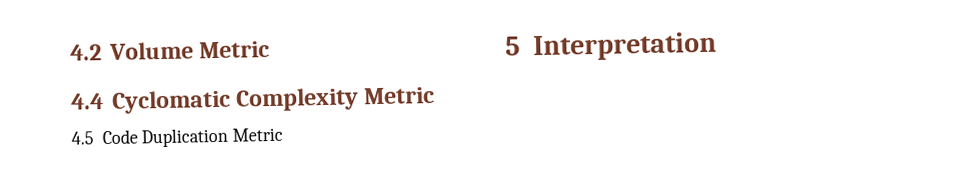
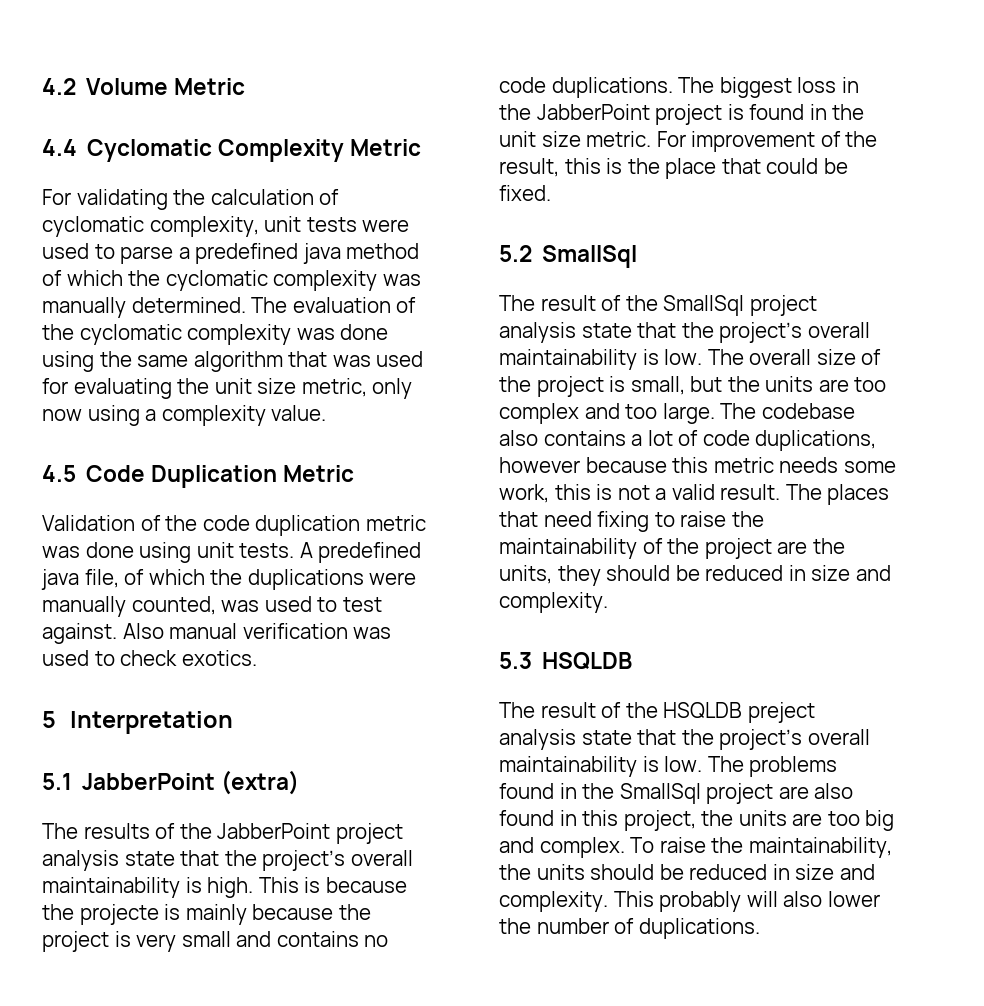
[71,127,284,148] [505,31,718,62] 4.5 Code Duplication Metric // 5 Interpretation -> [42,189,340,210] [42,216,410,237] [42,243,420,264] [42,270,421,291] [42,297,417,318] [42,324,389,345] [42,351,424,372] [42,378,413,399] [42,405,327,426] [42,465,355,488] [42,515,426,536] [42,542,422,563] [41,569,417,590] [42,596,382,617] [42,623,392,644] [42,650,257,666] [42,711,233,734] [42,770,300,795] [42,823,403,844] [42,850,413,871] [42,877,407,898] [42,904,371,925] [42,931,389,952] [499,77,859,98] [499,104,865,125] [499,131,878,152] [499,158,848,179] [499,185,551,201] [499,245,638,268] [499,295,817,316] [499,322,870,343] [499,349,882,370] [499,376,887,397] [499,403,855,424] [499,430,877,451] [499,457,896,473] [499,484,890,505] [499,511,764,532] [499,538,845,559] [499,565,891,586] [499,592,608,613] [499,652,633,670] [499,702,815,723] [499,729,870,750] [499,756,838,777] [499,783,854,804] [499,810,895,831] [499,837,892,858] [499,864,875,880] [499,891,880,912] [499,918,760,939] For validating the calculation of cyclomatic complexity, unit tests were used to parse a predefined java method of which the cyclomatic complexity was manually determined. The evaluation of the cyclomatic complexity was done using the same algorithm that was used for evaluating the unit size metric, only now using a complexity value. // 4.5 Code Duplication Metric // Validation of the code duplication metric was done using unit tests. A predefined java file, of which the duplications were manually counted, was used to test against. Also manual verification was used to check exotics. // 5 Interpretation // 5.1 JabberPoint (extra) // The results of the JabberPoint project analysis state that the project’s overall maintainability is high. This is because the projecte is mainly because the project is very small and contains no code duplications. The biggest loss in the JabberPoint project is found in the unit size metric. For improvement of the result, this is the place that could be fixed. // 5.2 SmallSql // The result of the SmallSql project analysis state that the project’s overall maintainability is low. The overall size of the project is small, but the units are too complex and too large. The codebase also contains a lot of code duplications, however because this metric needs some work, this is not a valid result. The places that need fixing to raise the maintainability of the project are the units, they should be reduced in size and complexity. // 5.3 HSQLDB // The result of the HSQLDB preject analysis state that the project’s overall maintainability is low. The problems found in the SmallSql project are also found in this project, the units are too big and complex. To raise the maintainability, the units should be reduced in size and complexity. This probably will also lower the number of duplications.

